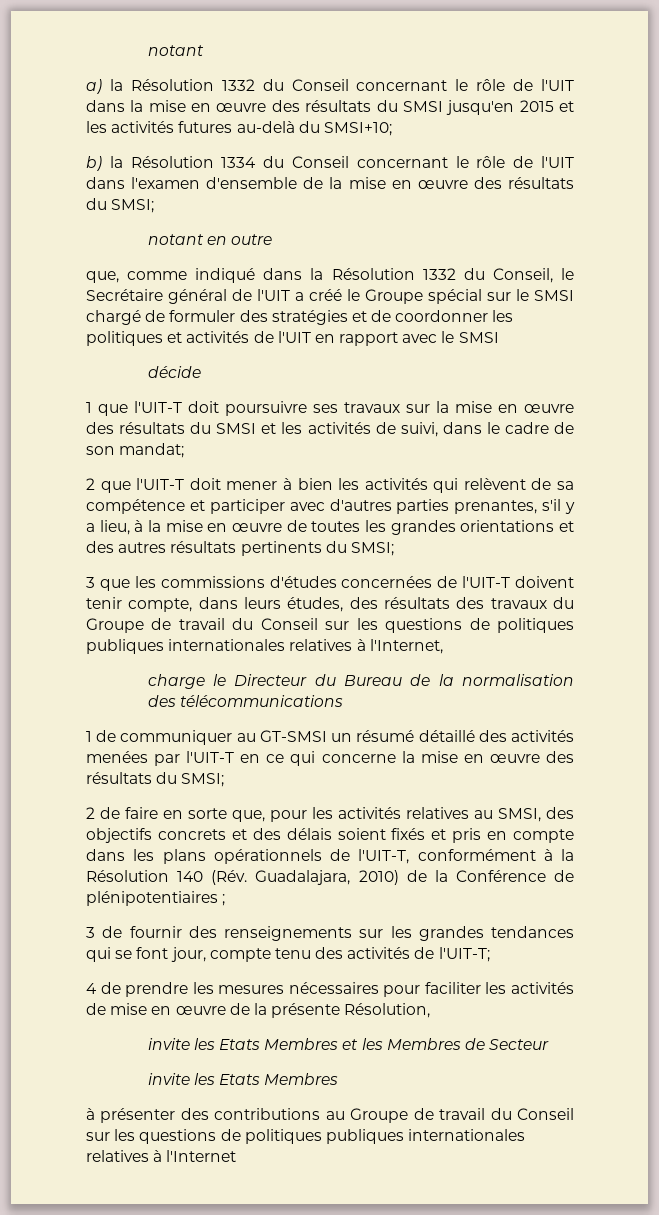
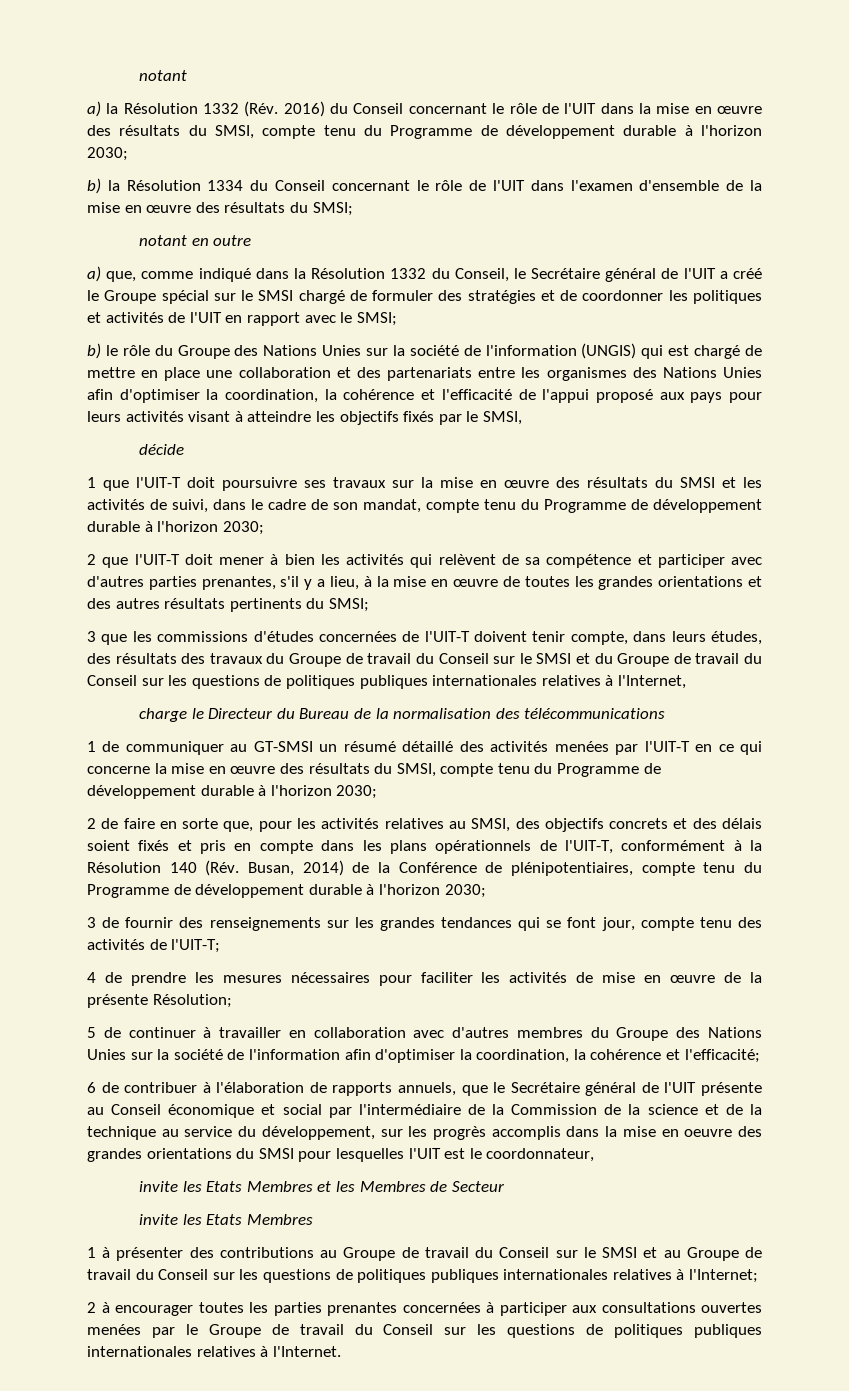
(255, 85) none -> [244,101,325,117] (Rév. 2016)
[402,100,574,115] [86,121,392,136] SMSI jusqu'en 2015 et les activités futures au-delà du SMSI+10; -> [215,125,763,139] [87,147,128,161] SMSI, compte tenu du Programme de développement durable à l'horizon 2030;
(273, 239) none -> [87,266,101,282] a)
[458,332,499,343] SMSI -> [356,312,397,326] [87,343,762,359] [87,367,762,381] [87,389,762,403] [87,411,522,425] SMSI; // b) le rôle du Groupe des Nations Unies sur la société de l'information (UNGIS) qui est chargé de mettre en place une collaboration et des partenariats entre les organismes des Nations Unies afin d'optimiser la coordination, la cohérence et l'efficacité de l'appui proposé aux pays pour leurs activités visant à atteindre les objectifs fixés par le SMSI,
[119,443,185,458] mandat; -> [363,499,762,513] [87,521,264,535] mandat, compte tenu du Programme de développement durable à l'horizon 2030;
(350, 625) none -> [519,653,762,667] [87,675,164,686] le SMSI et du Groupe de travail du Conseil sur
[181,773,225,787] SMSI; -> [396,763,661,777] [87,785,378,799] SMSI, compte tenu du Programme de développement durable à l'horizon 2030;
[255,870,399,885] Guadalajara, 2010) -> [247,860,344,876] Busan, 2014)
[86,891,226,906] plénipotentiaires ; -> [511,862,762,876] [87,884,486,898] plénipotentiaires, compte tenu du Programme de développement durable à l'horizon 2030;
[344,1003,431,1018] Résolution, -> [152,994,232,1008] [87,1027,762,1041] [87,1049,760,1063] [87,1082,762,1096] [87,1104,762,1118] [87,1126,762,1140] [87,1148,595,1162] Résolution; // 5 de continuer à travailler en collaboration avec d'autres membres du Groupe des Nations Unies sur la société de l'information afin d'optimiser la coordination, la cohérence et l'efficacité; // 6 de contribuer à l'élaboration de rapports annuels, que le Secrétaire général de l'UIT présente au Conseil économique et social par l'intermédiaire de la Commission de la science et de la technique au service du développement, sur les progrès accomplis dans la mise en oeuvre des grandes orientations du SMSI pour lesquelles l'UIT est le coordonnateur,
(339, 1079) none -> [87,1247,96,1258] 1
[114,1129,526,1144] [86,1150,237,1162] les questions de politiques publiques internationales relatives à l'Internet -> [583,1247,763,1261] [87,1269,759,1283] [87,1302,762,1316] [87,1324,762,1338] [87,1346,341,1357] le SMSI et au Groupe de travail du Conseil sur les questions de politiques publiques internationales relatives à l'Internet; // 2 à encourager toutes les parties prenantes concernées à participer aux consultations ouvertes menées par le Groupe de travail du Conseil sur les questions de politiques publiques internationales relatives à l'Internet.

